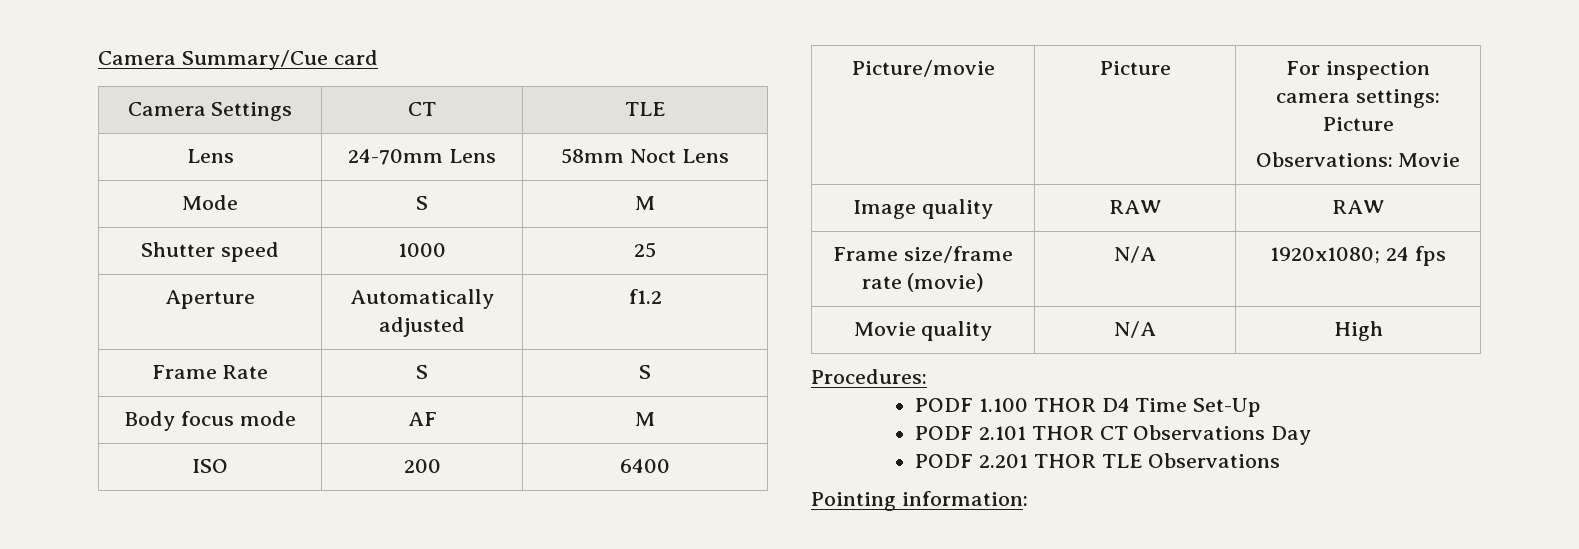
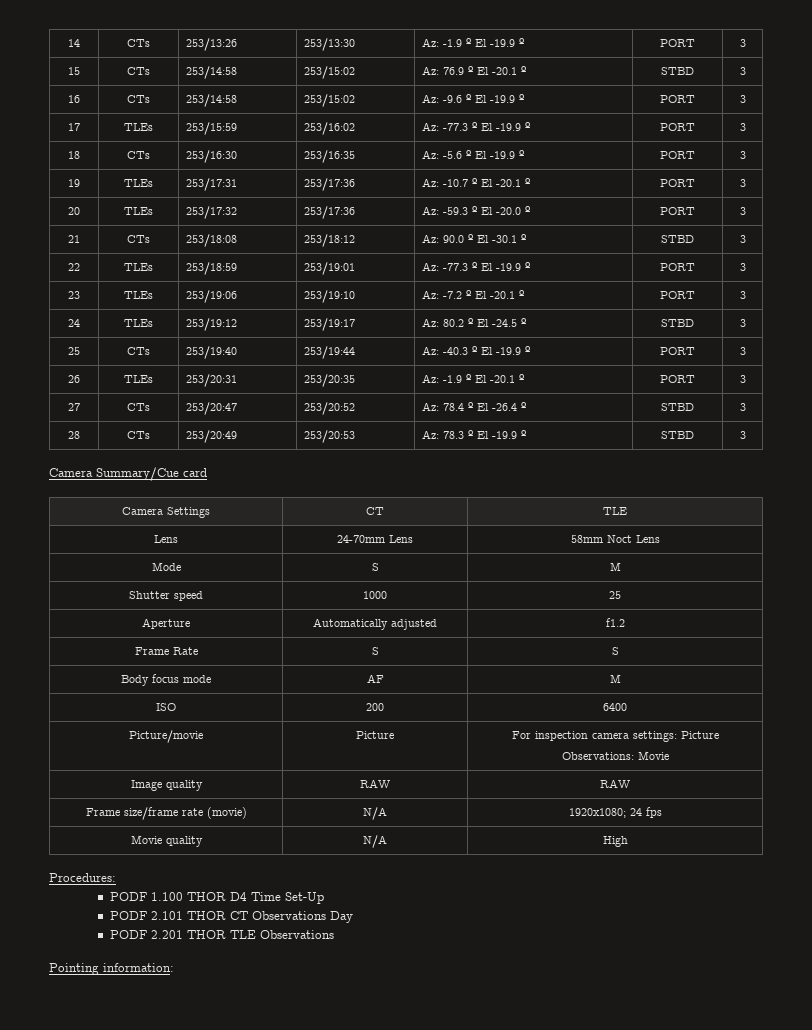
(98, 58) none -> [68,39,80,47] [127,39,150,47] [185,38,237,51] [303,38,355,51] [421,38,524,47] [660,39,695,47] [739,39,746,47] [68,67,80,75] [127,67,150,75] [185,66,237,79] [303,66,355,79] [421,66,526,75] [661,67,694,75] [739,67,746,75] [68,95,80,103] [127,95,150,103] [185,94,237,107] [303,94,355,107] [421,94,524,103] [660,95,695,103] [739,95,746,103] [68,123,80,131] [124,123,153,131] [185,122,237,135] [303,122,355,135] [421,122,530,131] [660,123,695,131] [739,123,746,131] [68,151,80,159] [127,151,150,159] [185,150,237,163] [303,150,355,163] [421,150,524,159] [660,151,695,159] [739,151,746,159] [68,179,80,187] [124,179,153,187] [185,178,237,191] [303,178,355,191] [421,178,530,187] [660,179,695,187] [739,179,746,187] [68,207,80,215] [124,207,153,215] [185,206,237,219] [303,206,355,219] [421,206,530,215] [660,207,695,215] [739,207,746,215] [68,235,80,243] [127,235,150,243] [185,234,237,247] [303,234,355,247] [421,234,526,243] [661,235,694,243] [739,235,746,243] [68,263,80,271] [124,263,153,271] [185,262,237,275] [303,262,355,275] [421,262,530,271] [660,263,695,271] [739,263,746,271] [68,291,80,299] [124,291,153,299] [185,290,237,303] [303,290,355,303] [421,290,524,299] [660,291,695,299] [739,291,746,299] [68,319,80,327] [124,319,153,327] [185,318,237,331] [303,318,355,331] [421,318,526,327] [661,319,694,327] [739,319,746,327] [68,347,80,355] [127,347,150,355] [185,346,237,359] [303,346,355,359] [421,346,530,355] [660,347,695,355] [739,347,746,355] [68,375,80,383] [124,375,153,383] [185,374,237,387] [303,374,355,387] [421,374,524,383] [660,375,695,383] [739,375,746,383] [68,403,80,411] [127,403,150,411] [185,402,237,415] [303,402,355,415] [421,402,526,411] [661,403,694,411] [739,403,746,411] [68,431,80,439] [127,431,150,439] [185,430,237,443] [303,430,355,443] [421,430,526,439] [661,431,694,439] [739,431,746,439] 14 | CTs | 253/13:26 | 253/13:30 | Az: -1.9 º El -19.9 º | PORT | 3 // 15 | CTs | 253/14:58 | 253/15:02 | Az: 76.9 º El -20.1 º | STBD | 3 // 16 | CTs | 253/14:58 | 253/15:02 | Az: -9.6 º El -19.9 º | PORT | 3 // 17 | TLEs | 253/15:59 | 253/16:02 | Az: -77.3 º El -19.9 º | PORT | 3 // 18 | CTs | 253/16:30 | 253/16:35 | Az: -5.6 º El -19.9 º | PORT | 3 // 19 | TLEs | 253/17:31 | 253/17:36 | Az: -10.7 º El -20.1 º | PORT | 3 // 20 | TLEs | 253/17:32 | 253/17:36 | Az: -59.3 º El -20.0 º | PORT | 3 // 21 | CTs | 253/18:08 | 253/18:12 | Az: 90.0 º El -30.1 º | STBD | 3 // 22 | TLEs | 253/18:59 | 253/19:01 | Az: -77.3 º El -19.9 º | PORT | 3 // 23 | TLEs | 253/19:06 | 253/19:10 | Az: -7.2 º El -20.1 º | PORT | 3 // 24 | TLEs | 253/19:12 | 253/19:17 | Az: 80.2 º El -24.5 º | STBD | 3 // 25 | CTs | 253/19:40 | 253/19:44 | Az: -40.3 º El -19.9 º | PORT | 3 // 26 | TLEs | 253/20:31 | 253/20:35 | Az: -1.9 º El -20.1 º | PORT | 3 // 27 | CTs | 253/20:47 | 253/20:52 | Az: 78.4 º El -26.4 º | STBD | 3 // 28 | CTs | 253/20:49 | 253/20:53 | Az: 78.3 º El -19.9 º | STBD | 3 //

